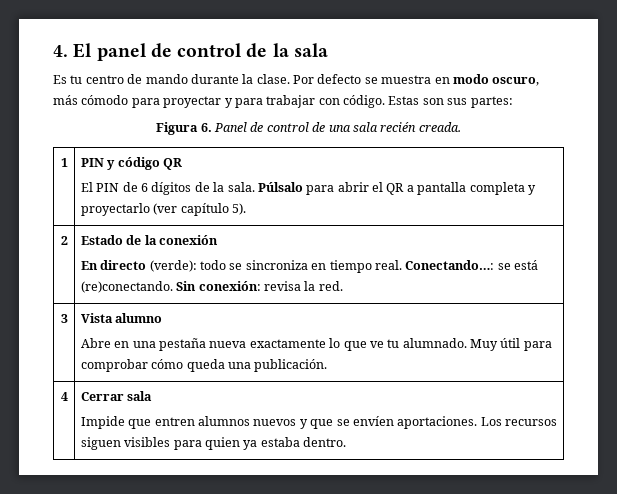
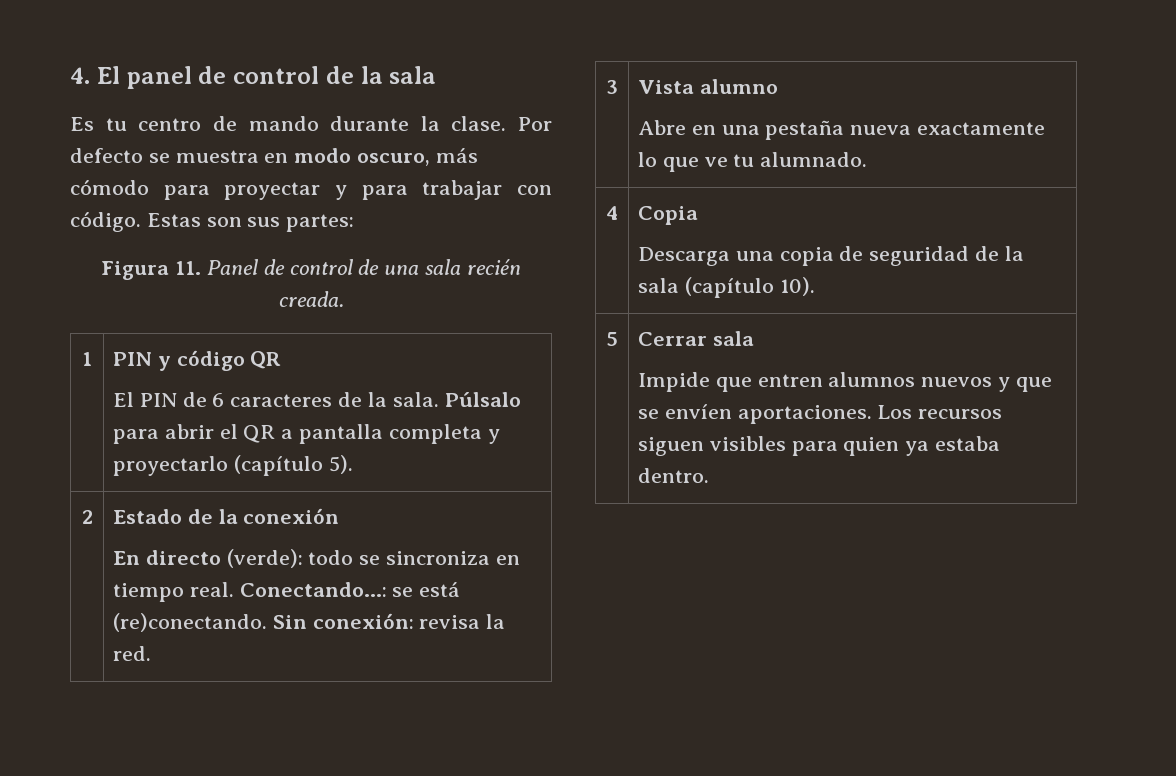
[200,123,212,132] 6. -> [175,261,202,275] 11.
[151,182,192,195] dígitos -> [230,394,333,407] caracteres
[153,203,229,216] (ver capítulo -> [233,455,323,476] (capítulo
[470,338,552,351] [80,359,328,372] [60,392,68,401] Muy útil para comprobar cómo queda una publicación. // 4 -> [606,206,618,220] [638,206,699,225] [638,246,1024,266] [638,277,815,298] [606,332,618,346] // 4 | Copia // Descarga una copia de seguridad de la sala (capítulo 10). // 5

